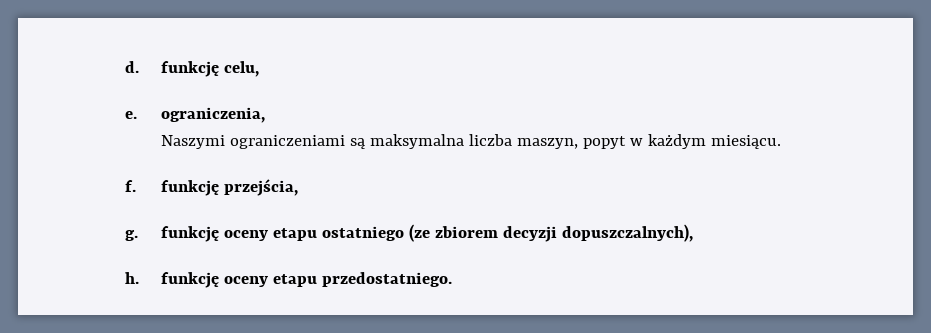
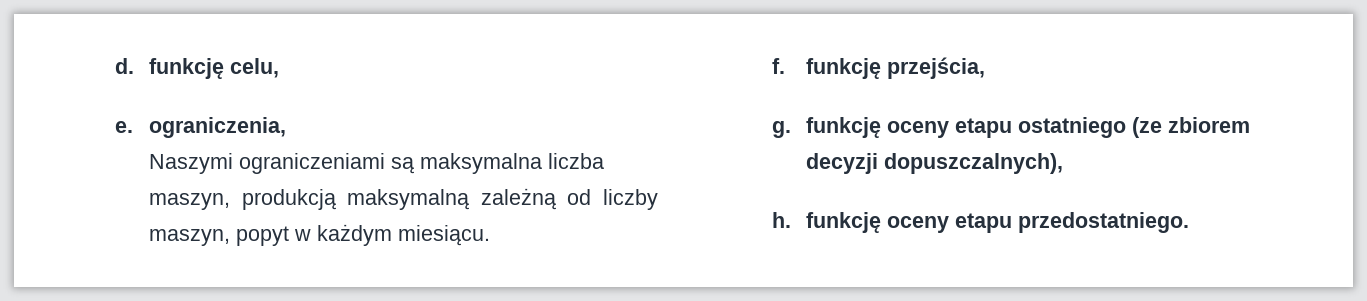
(579, 143) none -> [241,188,659,210] [149,229,231,246] produkcją maksymalną zależną od liczby maszyn,

